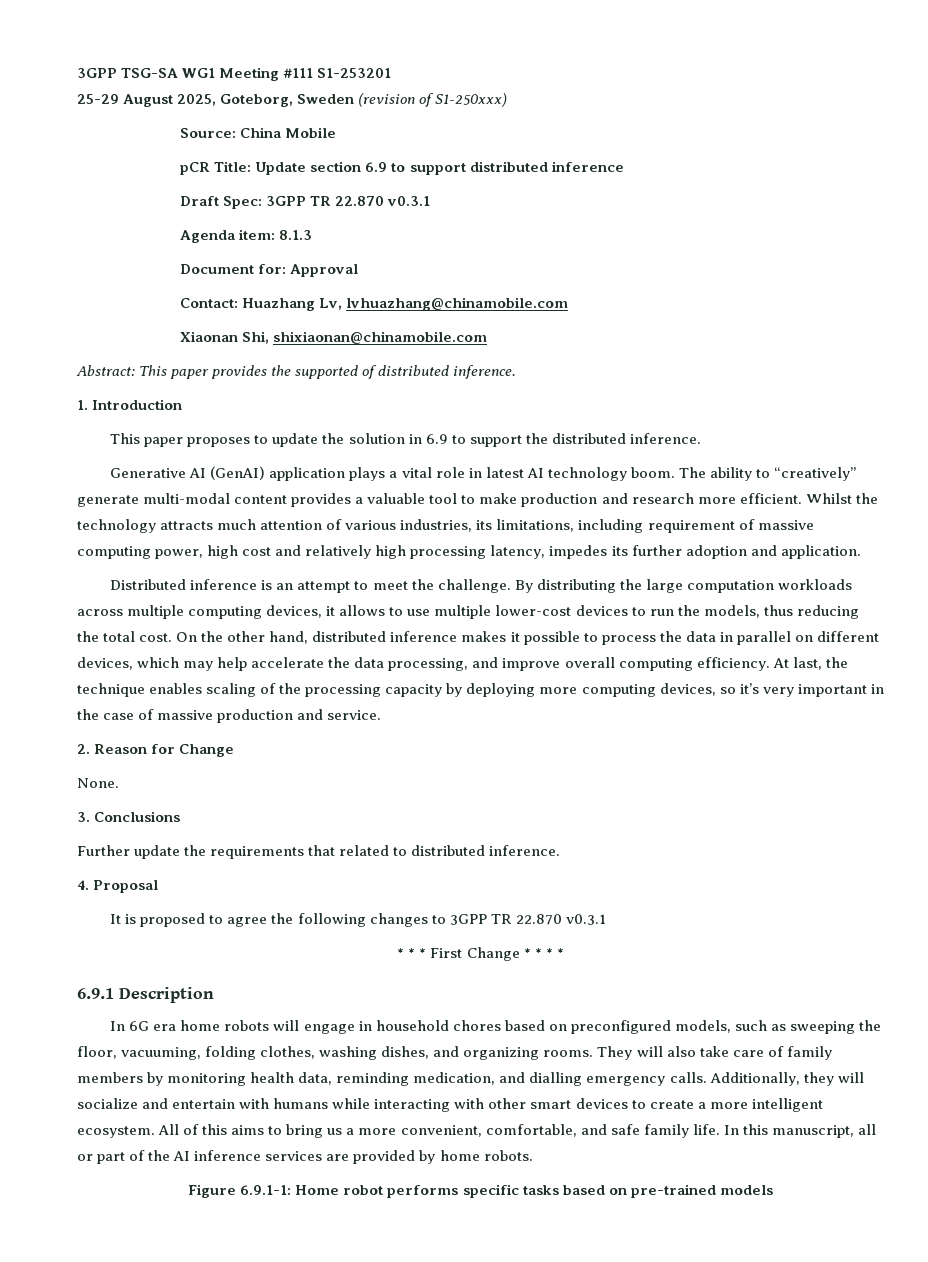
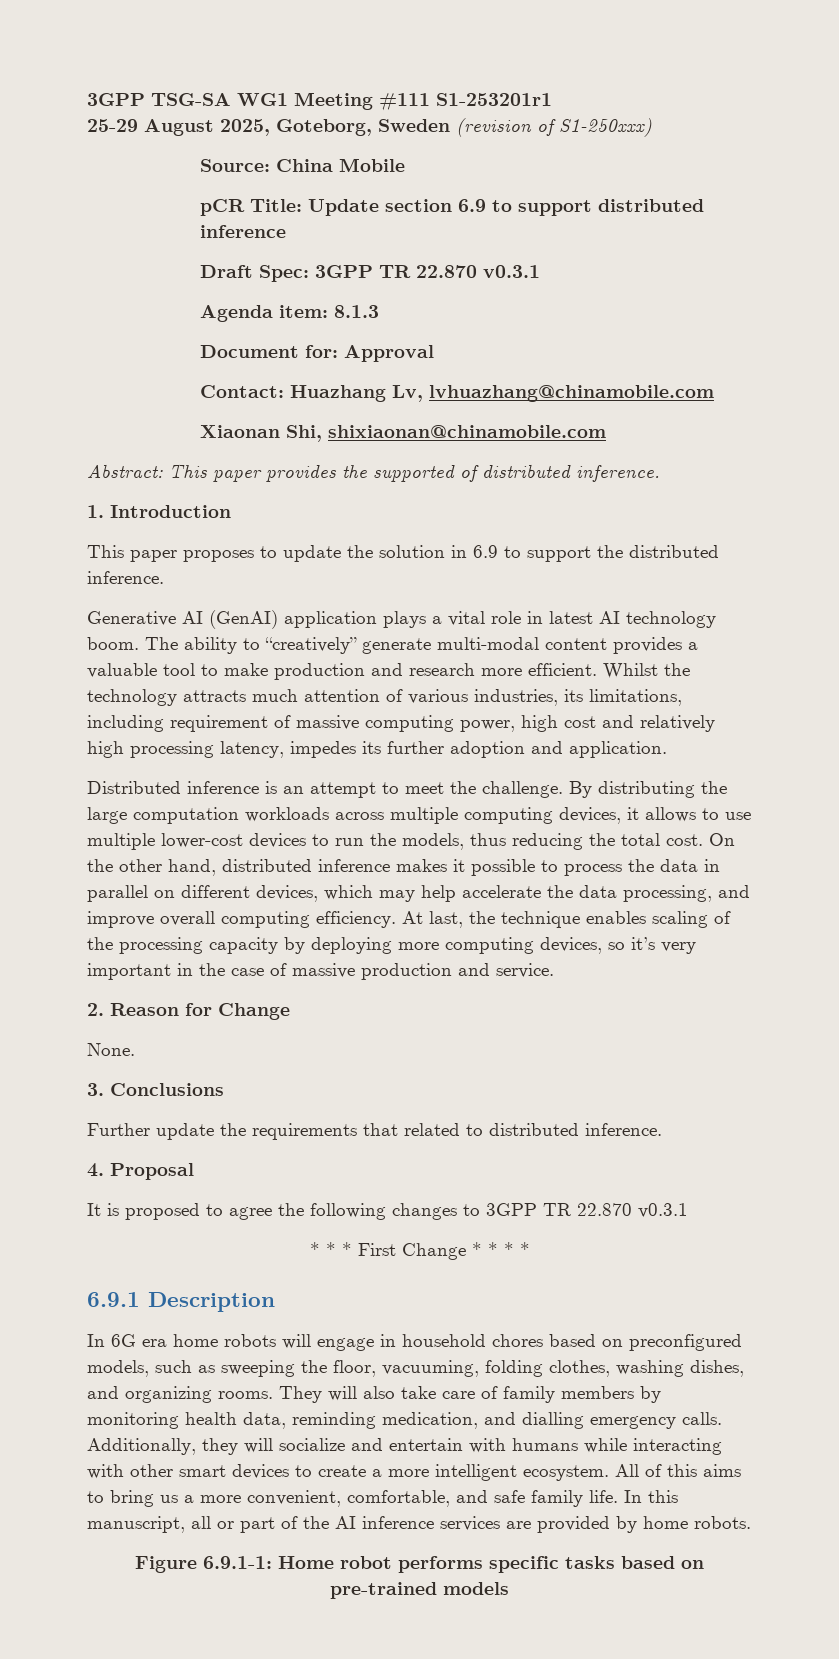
[317,68,392,78] S1-253201 -> [436,93,552,106] S1-253201r1

